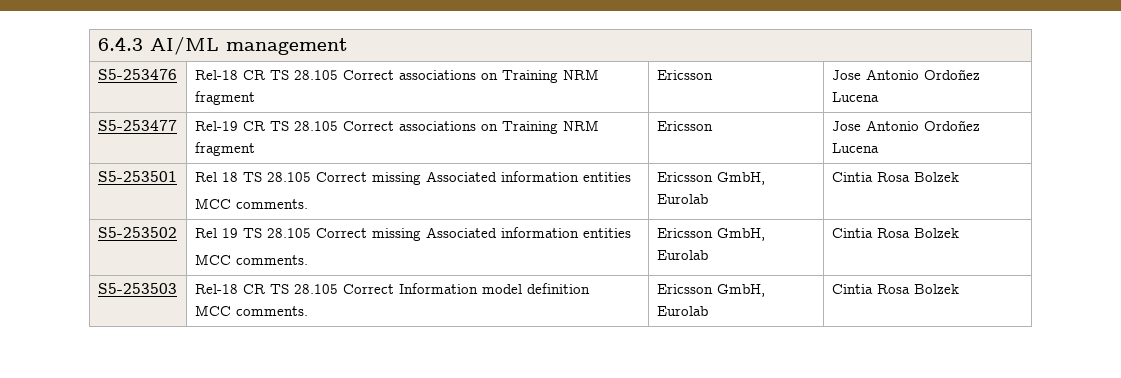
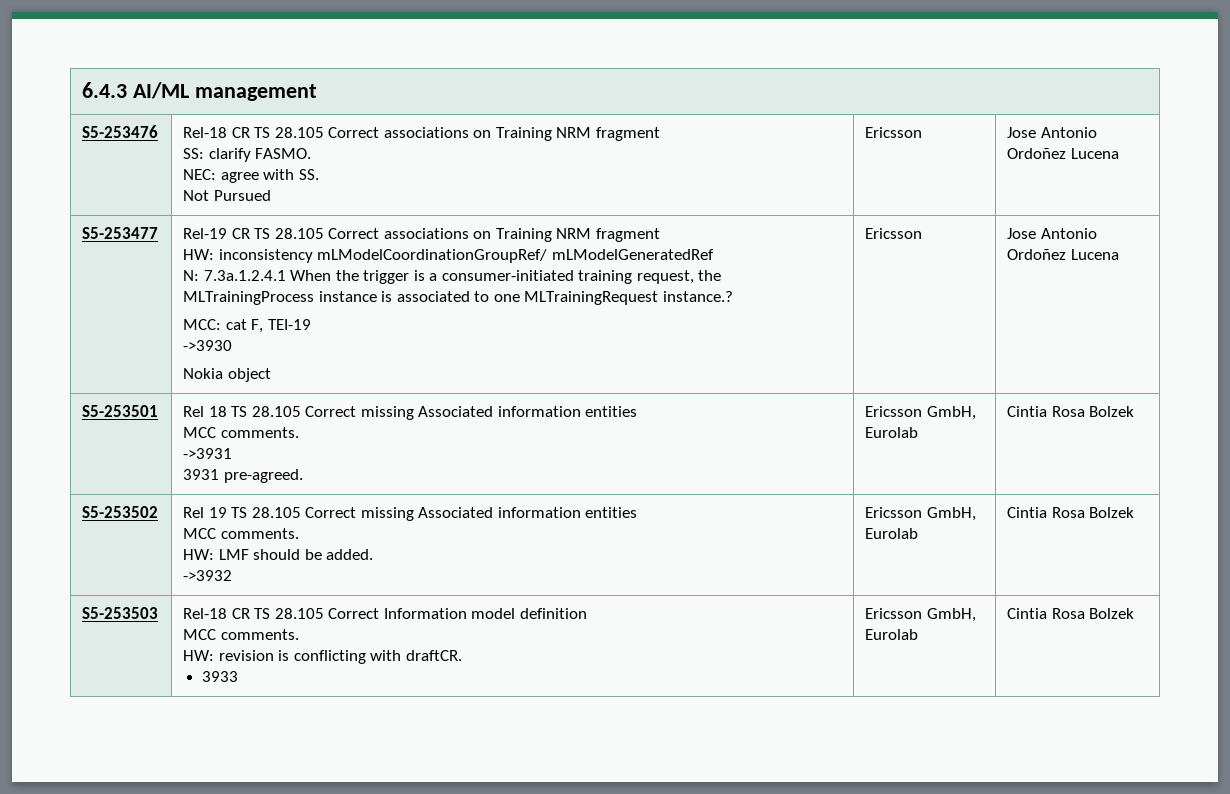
(255, 98) none -> [183,148,312,162] [183,169,319,183] [183,190,271,201] // SS: clarify FASMO. // NEC: agree with SS. // Not Pursued
(255, 149) none -> [183,249,714,263] [183,270,721,284] [183,291,733,305] [183,319,311,333] [183,340,233,351] [183,368,271,382] // HW: inconsistency mLModelCoordinationGroupRef/ mLModelGeneratedRef // N: 7.3a.1.2.4.1 When the trigger is a consumer-initiated training request, the MLTrainingProcess instance is associated to one MLTrainingRequest instance.? // MCC: cat F, TEI-19 // ->3930 // Nokia object
(308, 204) none -> [183,448,233,459] [183,469,303,483] // ->3931 // 3931 pre-agreed.
(308, 260) none -> [183,549,374,560] [183,570,233,581] // HW: LMF should be added. // ->3932
(308, 311) none -> [183,650,462,664] [201,671,238,682] // HW: revision is conflicting with draftCR. // 3933

